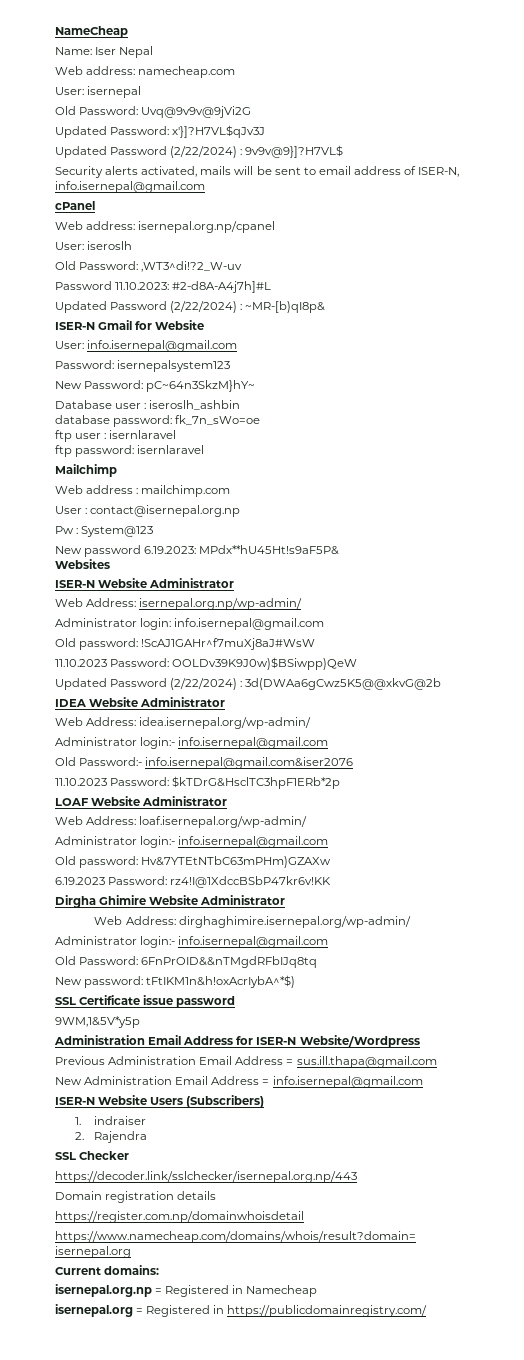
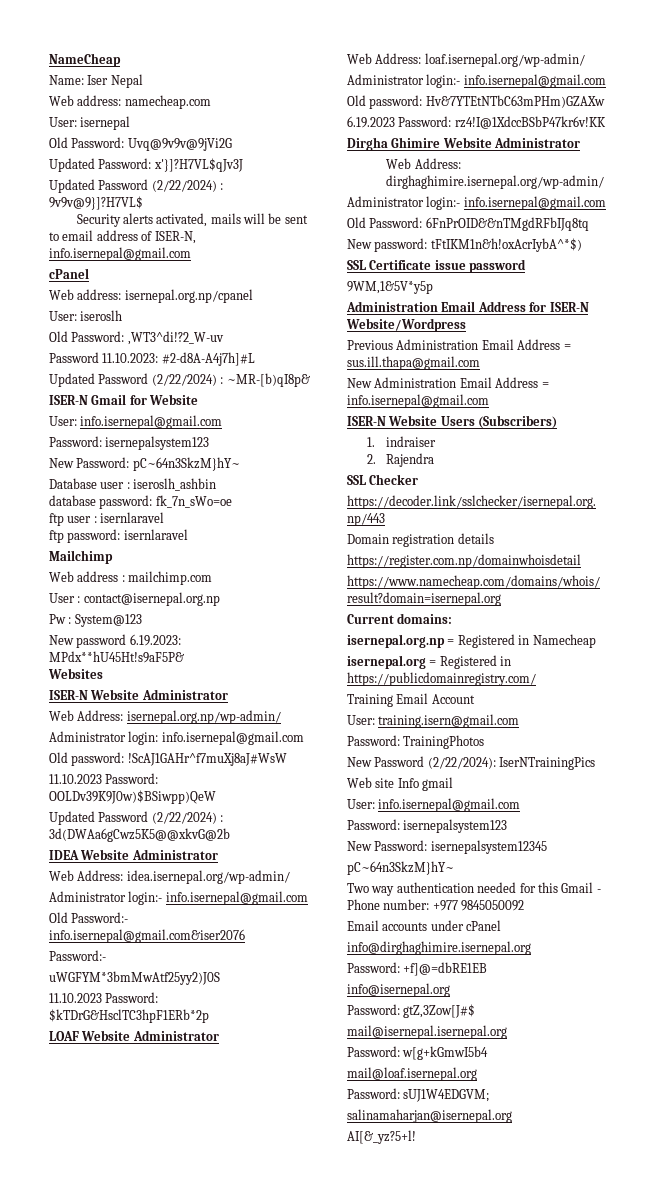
(354, 763) none -> [49,950,106,961] [49,971,220,985] // Password:- // uWGFYM*3bmMwAtf25yy2)J0S
(428, 1311) none -> [347,693,475,707] [347,714,520,728] [347,735,485,749] [347,756,596,770] [347,777,454,791] [347,798,521,812] [347,819,508,833] [347,840,547,854] [347,861,454,875] [347,882,601,896] [347,899,525,911] [347,920,502,931] [347,941,531,955] [347,962,488,976] [347,983,450,997] [347,1004,476,1018] [347,1025,507,1039] [347,1046,489,1060] [347,1067,477,1081] [347,1088,490,1102] [347,1109,512,1123] [347,1130,416,1144] // Training Email Account // User: training.isern@gmail.com // Password: TrainingPhotos // New Password (2/22/2024): IserNTrainingPics // Web site Info gmail // User: info.isernepal@gmail.com // Password: isernepalsystem123 // New Password: isernepalsystem12345 // pC~64n3SkzM}hY~ // Two way authentication needed for this Gmail - Phone number: +977 9845050092 // Email accounts under cPanel // info@dirghaghimire.isernepal.org // Password: +f]@=dbRE1EB // info@isernepal.org // Password: gtZ,3Zow[J#$ // mail@isernepal.isernepal.org // Password: w[g+kGmwI5b4 // mail@loaf.isernepal.org // Password: sUJ1W4EDGVM; // salinamaharjan@isernepal.org // AI[&_yz?5+l!

